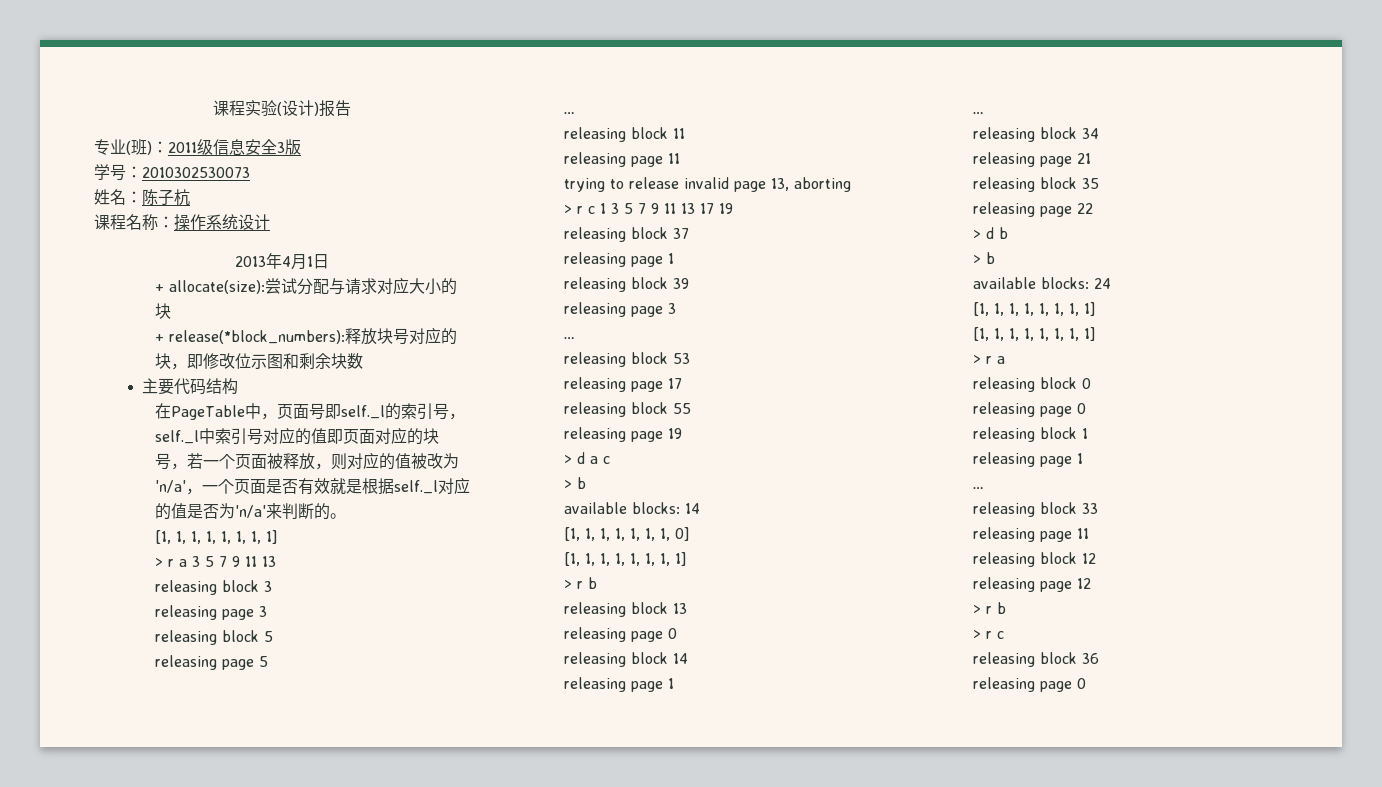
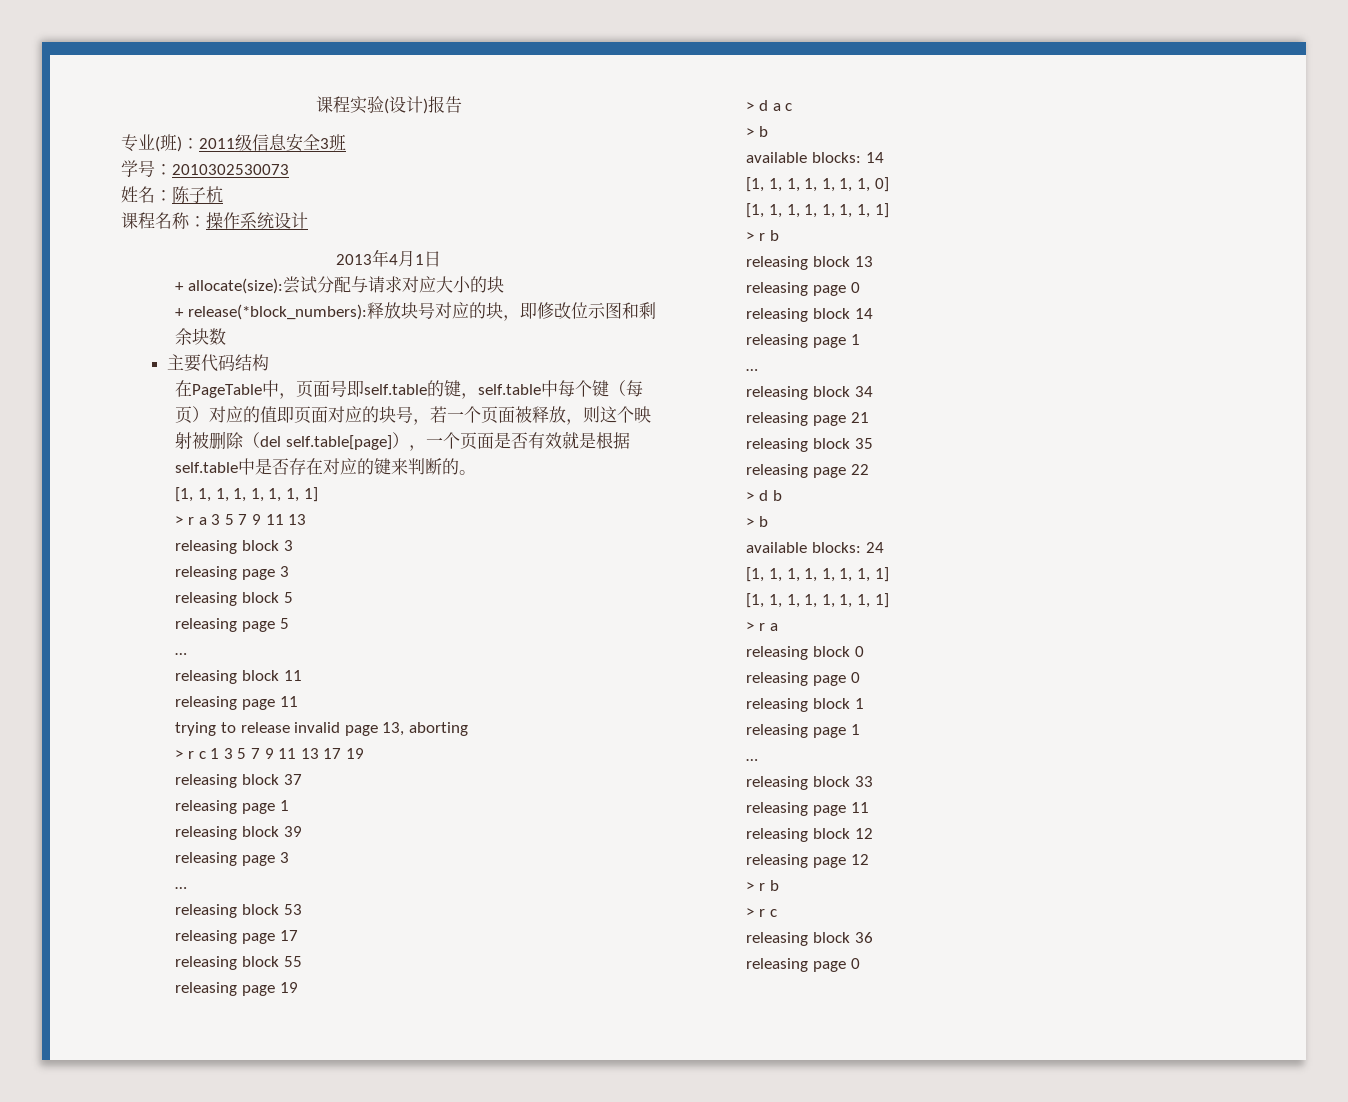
[285,139,301,155] 版 -> [329,134,346,151] 班
[340,403,465,420] [154,428,263,445] self._l的索引号，self._l中索引号 -> [364,380,644,399] [175,406,210,424] self.table的键，self.table中每个键（每页）
[346,452,459,470] [154,480,186,493] 对应的值被改为'n/a' -> [600,406,652,423] [175,431,409,450] 这个映射被删除（del self.table[page]）
[393,477,470,494] [154,503,266,520] self._l对应的值是否为'n/a' -> [175,458,392,475] self.table中是否存在对应的键

